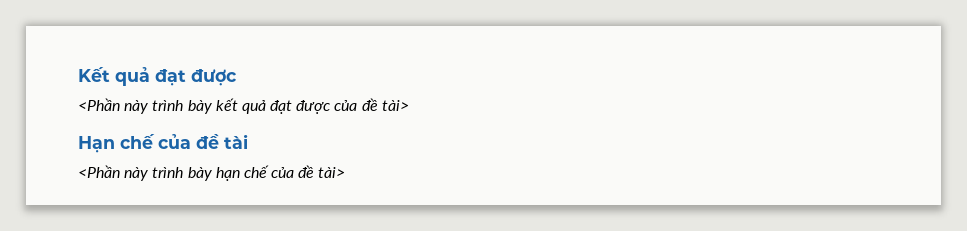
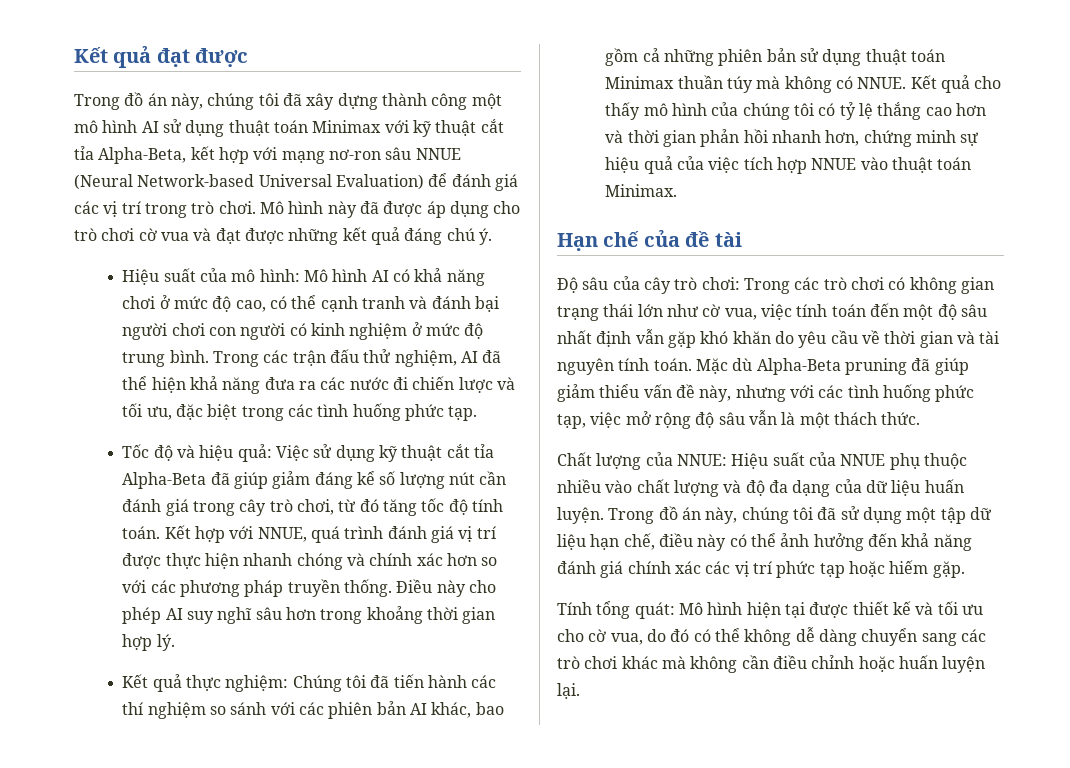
[78,98,409,114] <Phần này trình bày kết quả đạt được của đề tài> -> [74,92,502,110] [74,119,504,137] [74,146,461,164] [74,173,518,191] [74,201,521,218] [74,227,492,245] [122,268,485,286] [122,295,499,312] [122,322,484,340] [122,349,502,367] [122,376,515,394] [122,403,478,421] [122,444,494,462] [122,471,507,489] [122,498,503,516] [122,525,496,543] [122,553,498,570] [122,579,496,597] [122,606,496,624] [122,634,175,651] [122,674,497,692] [122,701,504,719] [605,48,945,66] [605,75,1002,93] [605,102,986,120] [605,129,980,147] [605,156,972,174] [605,184,678,197] Trong đồ án này, chúng tôi đã xây dựng thành công một mô hình AI sử dụng thuật toán Minimax với kỹ thuật cắt tỉa Alpha-Beta, kết hợp với mạng nơ-ron sâu NNUE (Neural Network-based Universal Evaluation) để đánh giá các vị trí trong trò chơi. Mô hình này đã được áp dụng cho trò chơi cờ vua và đạt được những kết quả đáng chú ý. // Hiệu suất của mô hình: Mô hình AI có khả năng chơi ở mức độ cao, có thể cạnh tranh và đánh bại người chơi con người có kinh nghiệm ở mức độ trung bình. Trong các trận đấu thử nghiệm, AI đã thể hiện khả năng đưa ra các nước đi chiến lược và tối ưu, đặc biệt trong các tình huống phức tạp. // Tốc độ và hiệu quả: Việc sử dụng kỹ thuật cắt tỉa Alpha-Beta đã giúp giảm đáng kể số lượng nút cần đánh giá trong cây trò chơi, từ đó tăng tốc độ tính toán. Kết hợp với NNUE, quá trình đánh giá vị trí được thực hiện nhanh chóng và chính xác hơn so với các phương pháp truyền thống. Điều này cho phép AI suy nghĩ sâu hơn trong khoảng thời gian hợp lý. // Kết quả thực nghiệm: Chúng tôi đã tiến hành các thí nghiệm so sánh với các phiên bản AI khác, bao gồm cả những phiên bản sử dụng thuật toán Minimax thuần túy mà không có NNUE. Kết quả cho thấy mô hình của chúng tôi có tỷ lệ thắng cao hơn và thời gian phản hồi nhanh hơn, chứng minh sự hiệu quả của việc tích hợp NNUE vào thuật toán Minimax.
[78,165,346,181] <Phần này trình bày hạn chế của đề tài> -> [557,276,994,294] [557,303,987,321] [557,329,1000,348] [557,358,969,375] [557,384,975,402] [557,410,921,429] [557,452,967,470] [557,479,964,497] [557,506,992,524] [557,533,972,551] [557,560,965,578] [557,601,983,619] [557,627,986,646] [557,655,986,673] [557,683,580,699] Độ sâu của cây trò chơi: Trong các trò chơi có không gian trạng thái lớn như cờ vua, việc tính toán đến một độ sâu nhất định vẫn gặp khó khăn do yêu cầu về thời gian và tài nguyên tính toán. Mặc dù Alpha-Beta pruning đã giúp giảm thiểu vấn đề này, nhưng với các tình huống phức tạp, việc mở rộng độ sâu vẫn là một thách thức. // Chất lượng của NNUE: Hiệu suất của NNUE phụ thuộc nhiều vào chất lượng và độ đa dạng của dữ liệu huấn luyện. Trong đồ án này, chúng tôi đã sử dụng một tập dữ liệu hạn chế, điều này có thể ảnh hưởng đến khả năng đánh giá chính xác các vị trí phức tạp hoặc hiếm gặp. // Tính tổng quát: Mô hình hiện tại được thiết kế và tối ưu cho cờ vua, do đó có thể không dễ dàng chuyển sang các trò chơi khác mà không cần điều chỉnh hoặc huấn luyện lại.

